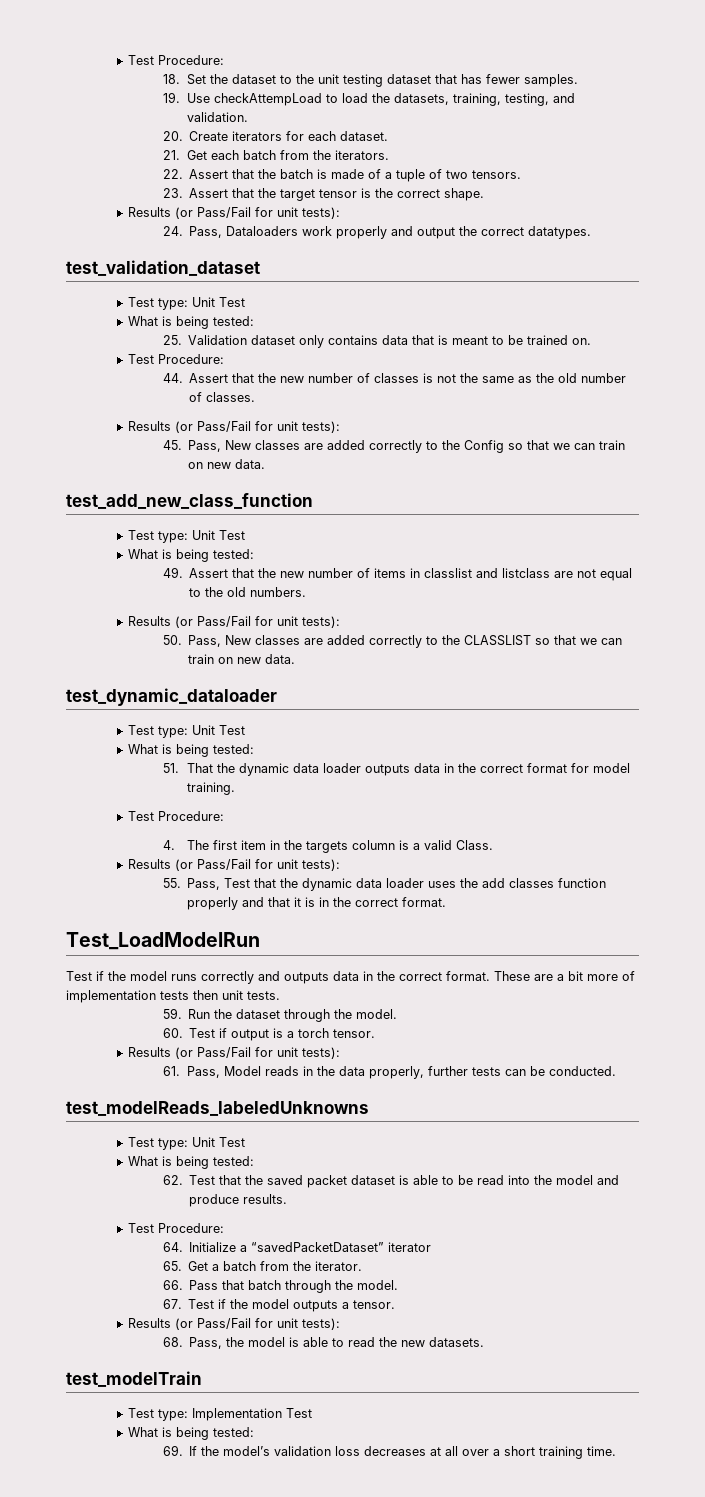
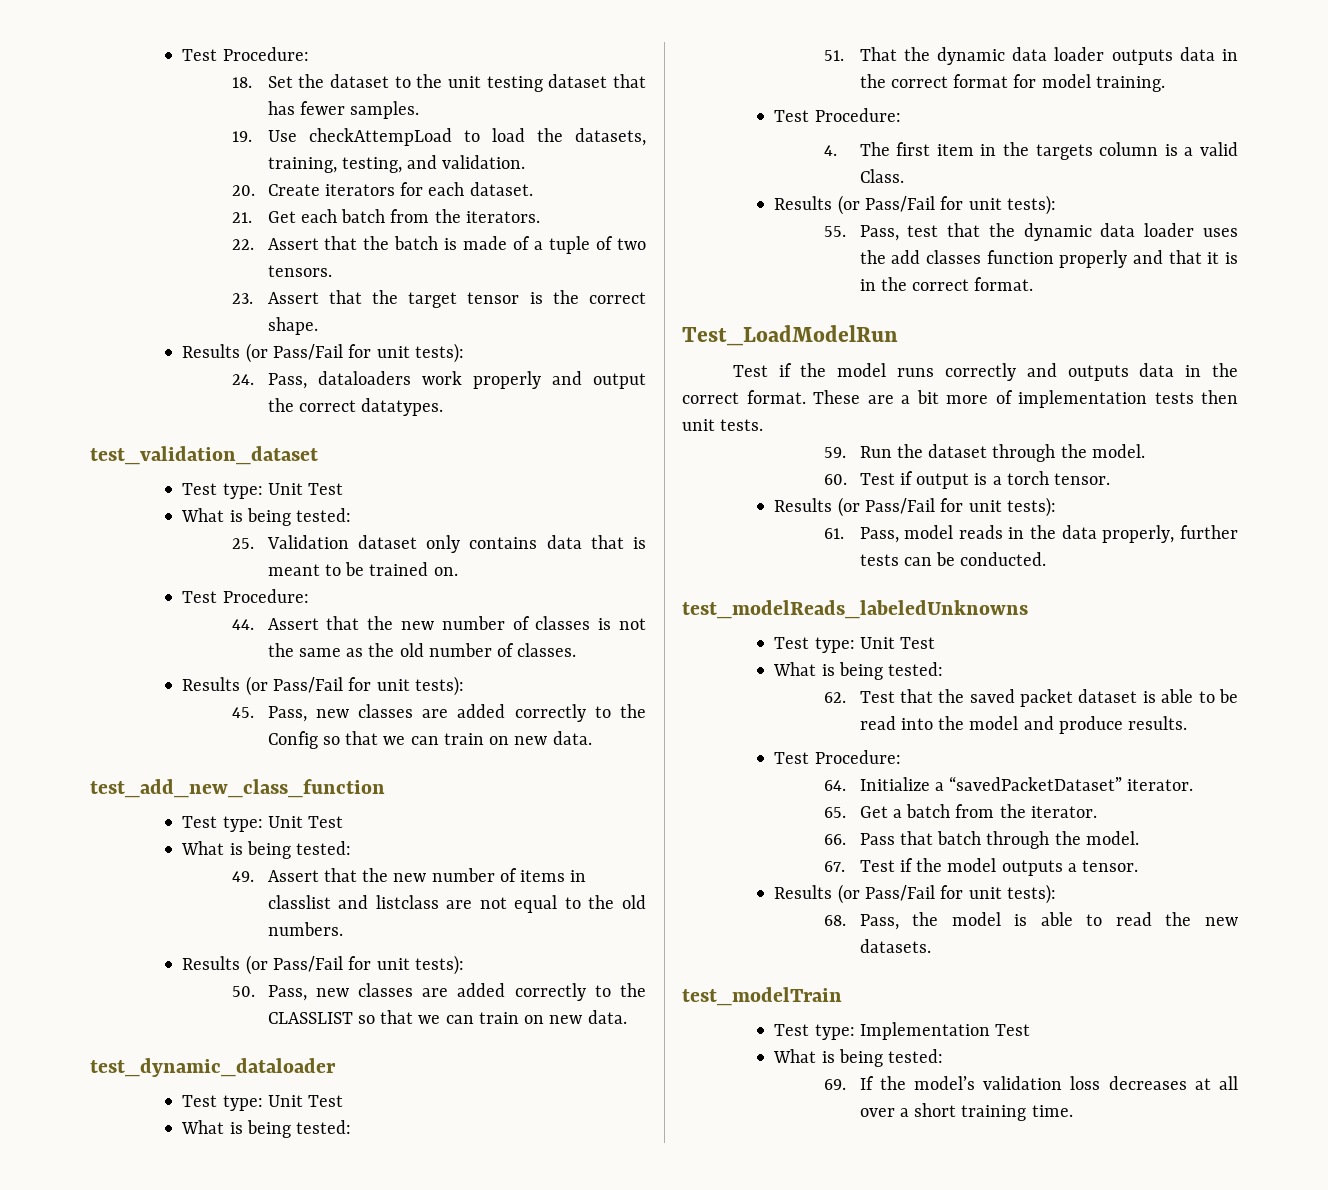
[226,226,299,236] Dataloaders -> [317,371,411,385] dataloaders
[225,440,252,450] New -> [315,709,349,718] new
[225,635,252,645] New -> [315,988,349,997] new
[224,878,251,888] Test -> [907,225,939,237] test
[224,1066,262,1076] Model -> [904,525,954,539] model
[388,1242,432,1252] iterator -> [1127,779,1194,791] iterator.

